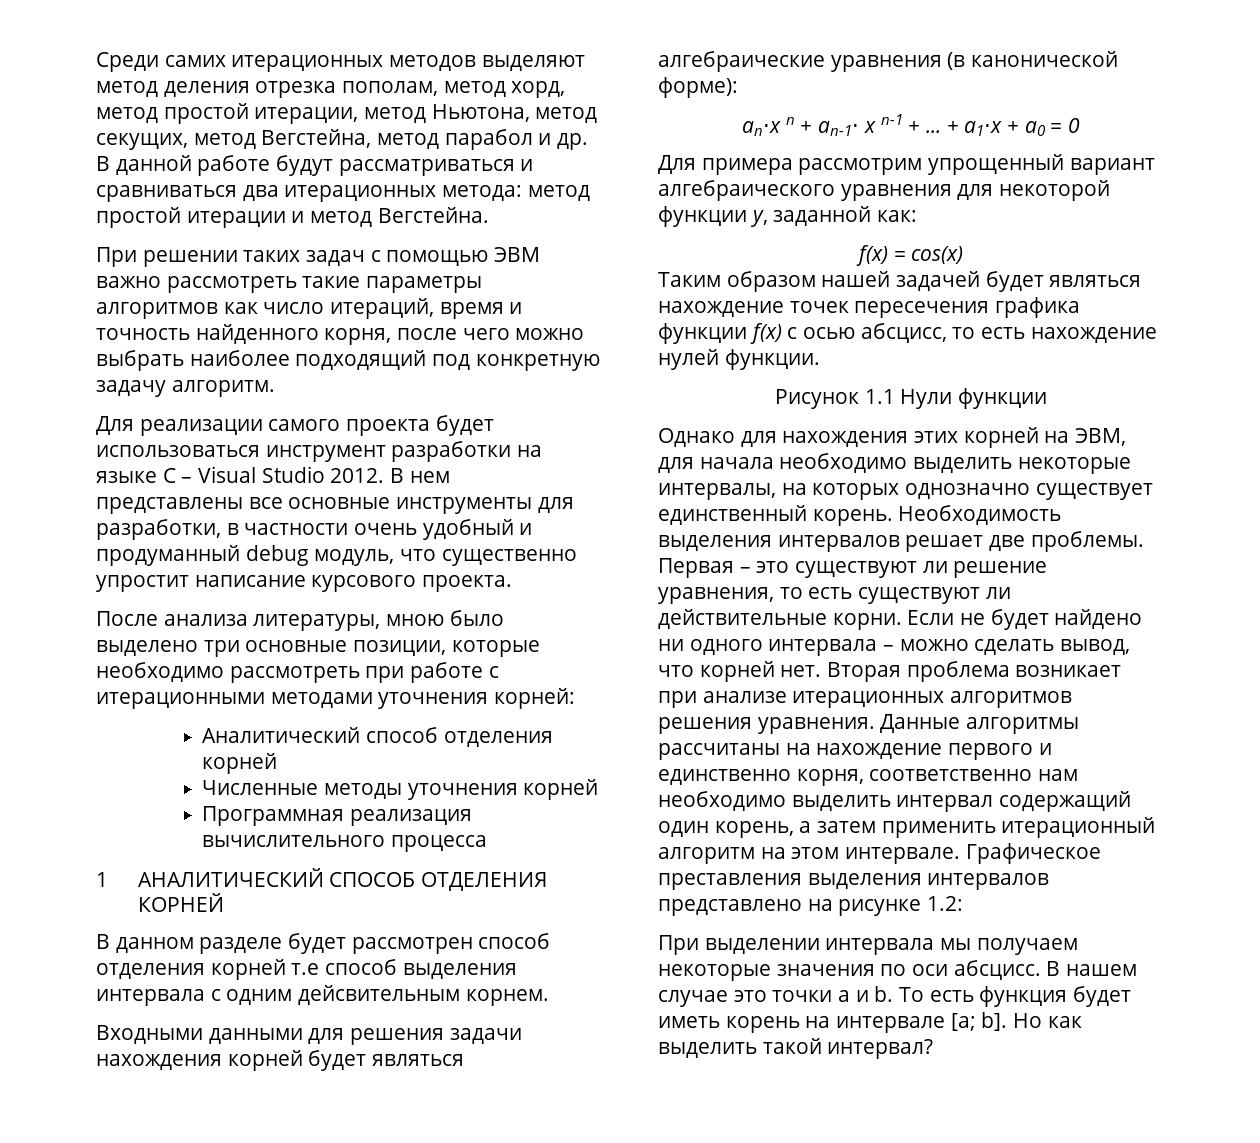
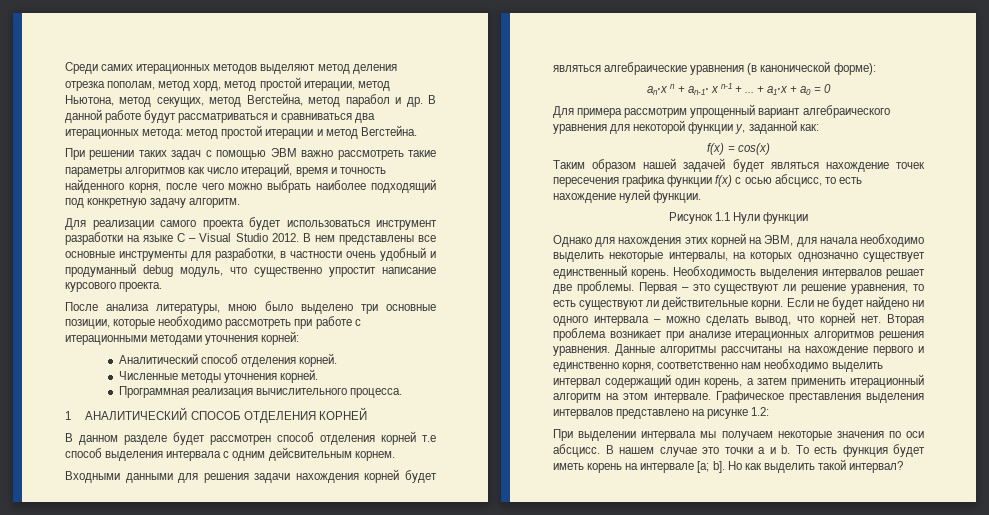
[202,753,278,774] корней -> [298,353,337,367] корней.
[523,779,599,800] корней -> [279,369,318,383] корней.
[391,835,488,852] процесса -> [349,388,402,398] процесса.

